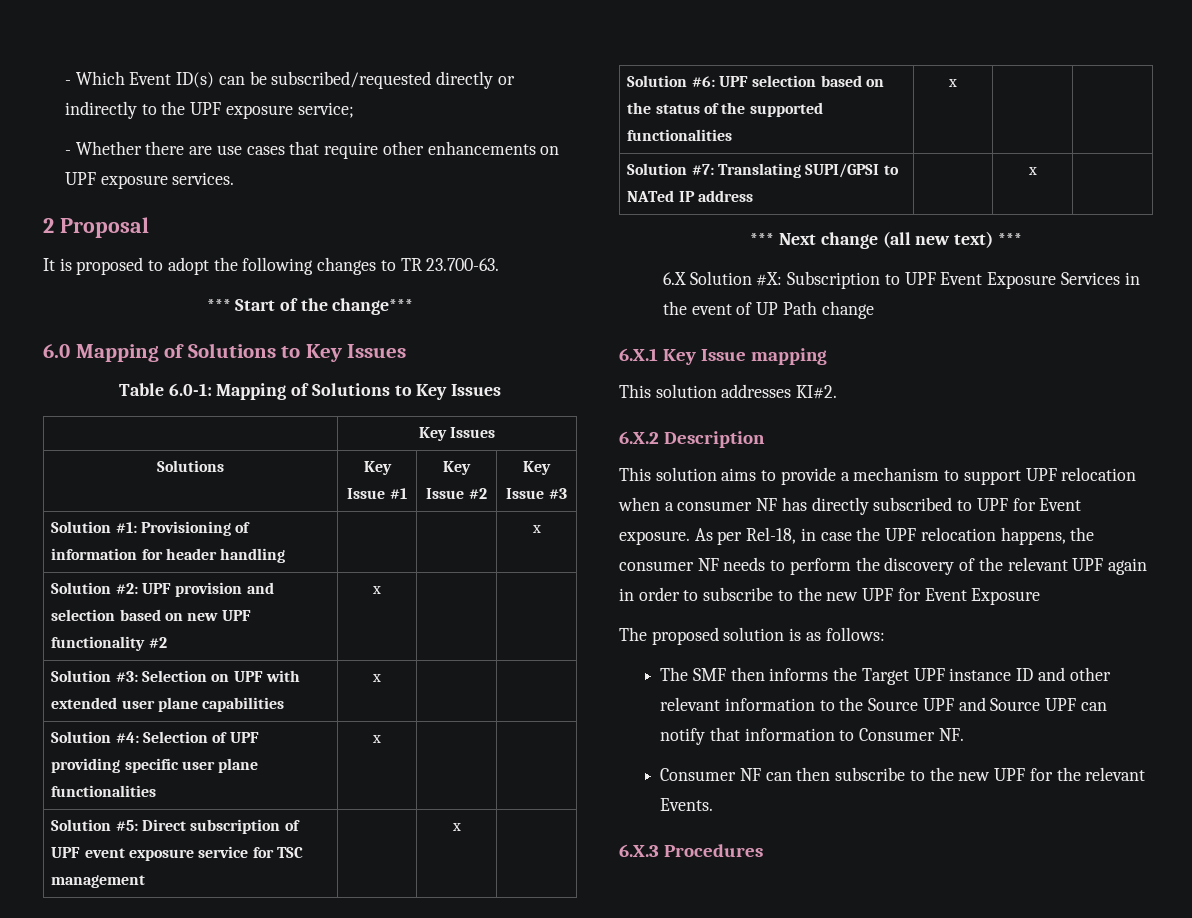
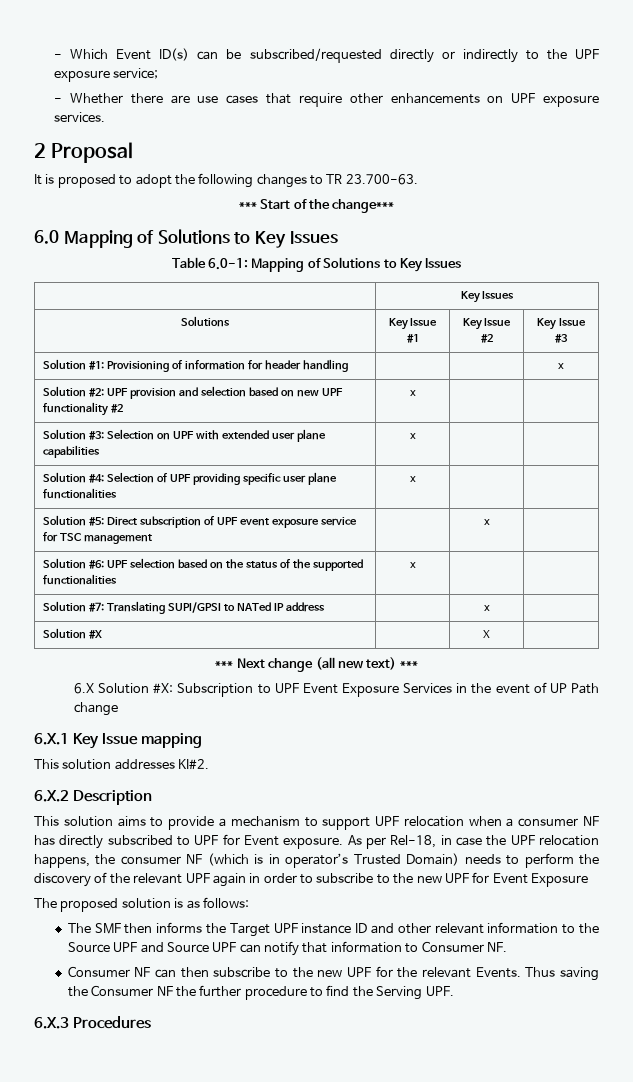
(1037, 171) none -> [43,628,103,639] [483,630,490,638] // Solution #X | | X |
(719, 564) none -> [207,853,460,868] (which is in operator’s Trusted Domain)
(714, 804) none -> [525,967,599,981] [67,985,454,1000] Thus saving the Consumer NF the further procedure to find the Serving UPF.

